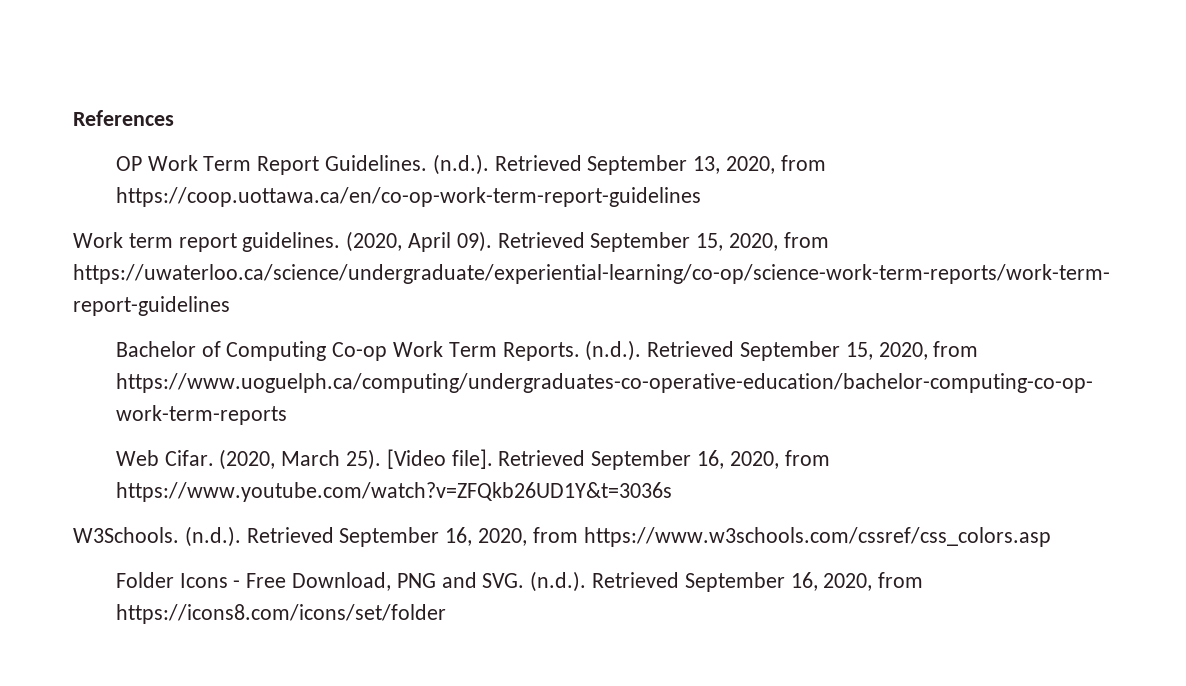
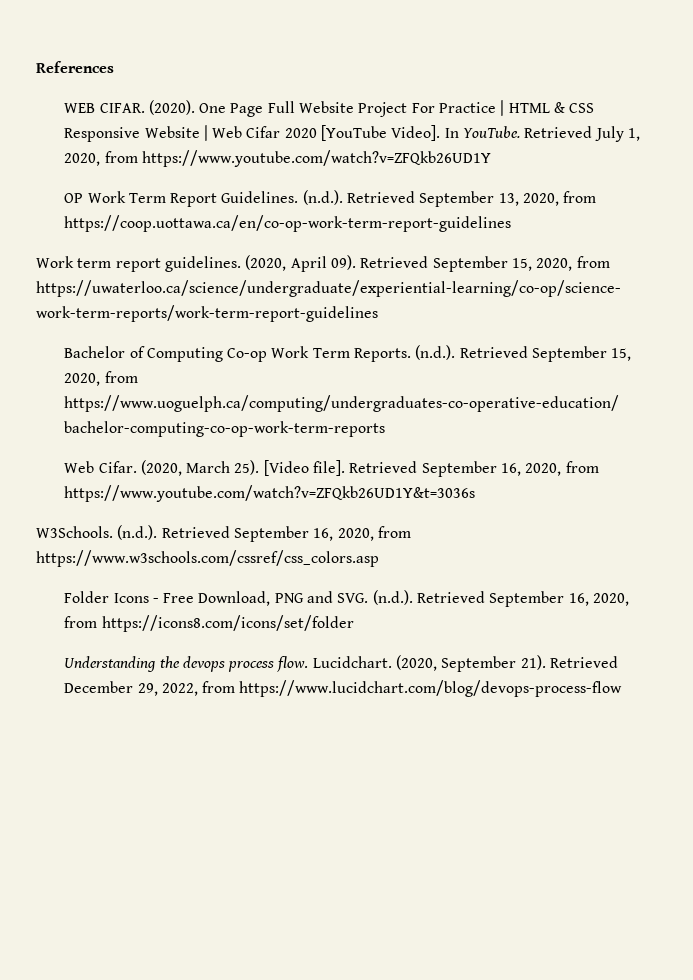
(174, 118) none -> [64,100,595,117] [64,125,641,142] [64,150,491,167] // WEB CIFAR. (2020). One Page Full Website Project For Practice | HTML & CSS Responsive Website | Web Cifar 2020 [YouTube Video]. In YouTube. Retrieved July 1, 2020, from https://www.youtube.com/watch?v=ZFQkb26UD1Y
(446, 614) none -> [64,655,619,672] [64,680,623,697] // Understanding the devops process flow. Lucidchart. (2020, September 21). Retrieved December 29, 2022, from https://www.lucidchart.com/blog/devops-process-flow

